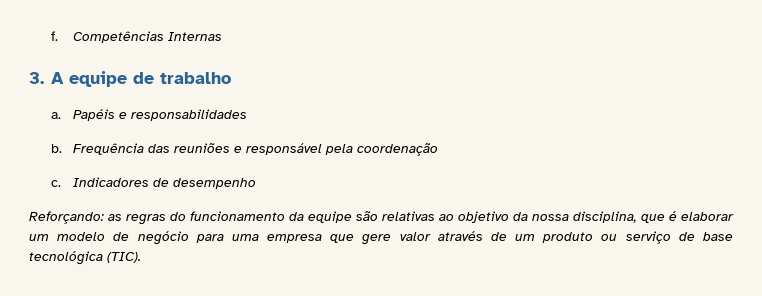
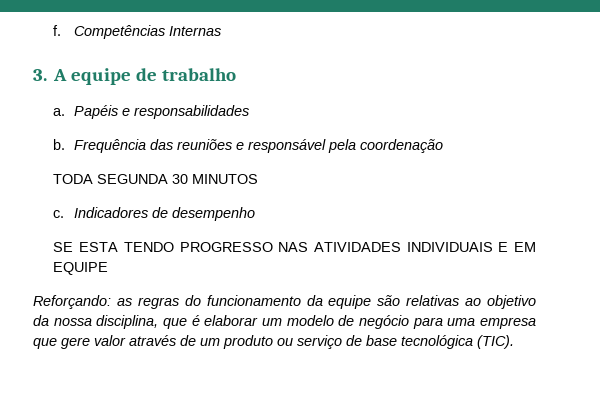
(439, 149) none -> [53,174,259,184] // TODA SEGUNDA 30 MINUTOS
(257, 183) none -> [53,242,536,252] [53,262,109,275] // SE ESTA TENDO PROGRESSO NAS ATIVIDADES INDIVIDUAIS E EM EQUIPE

